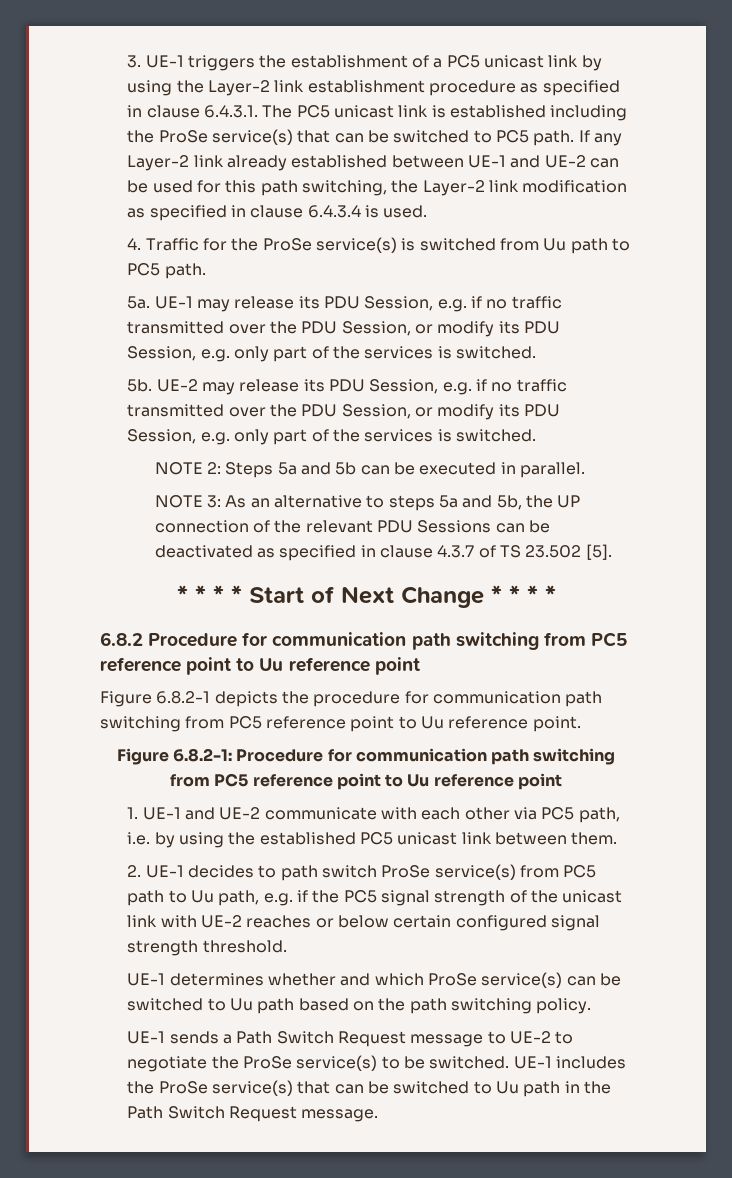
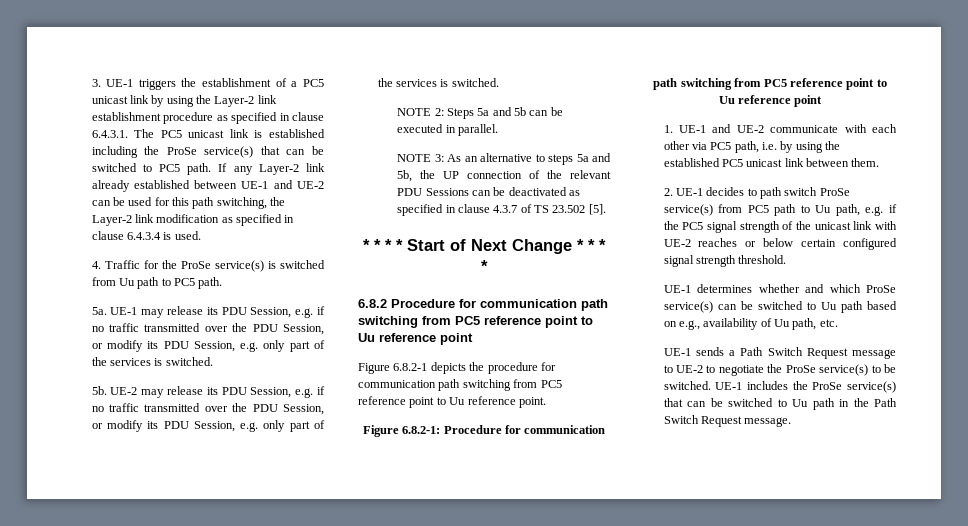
[378,998,592,1014] the path switching policy. -> [678,318,838,330] e.g., availability of Uu path, etc.

